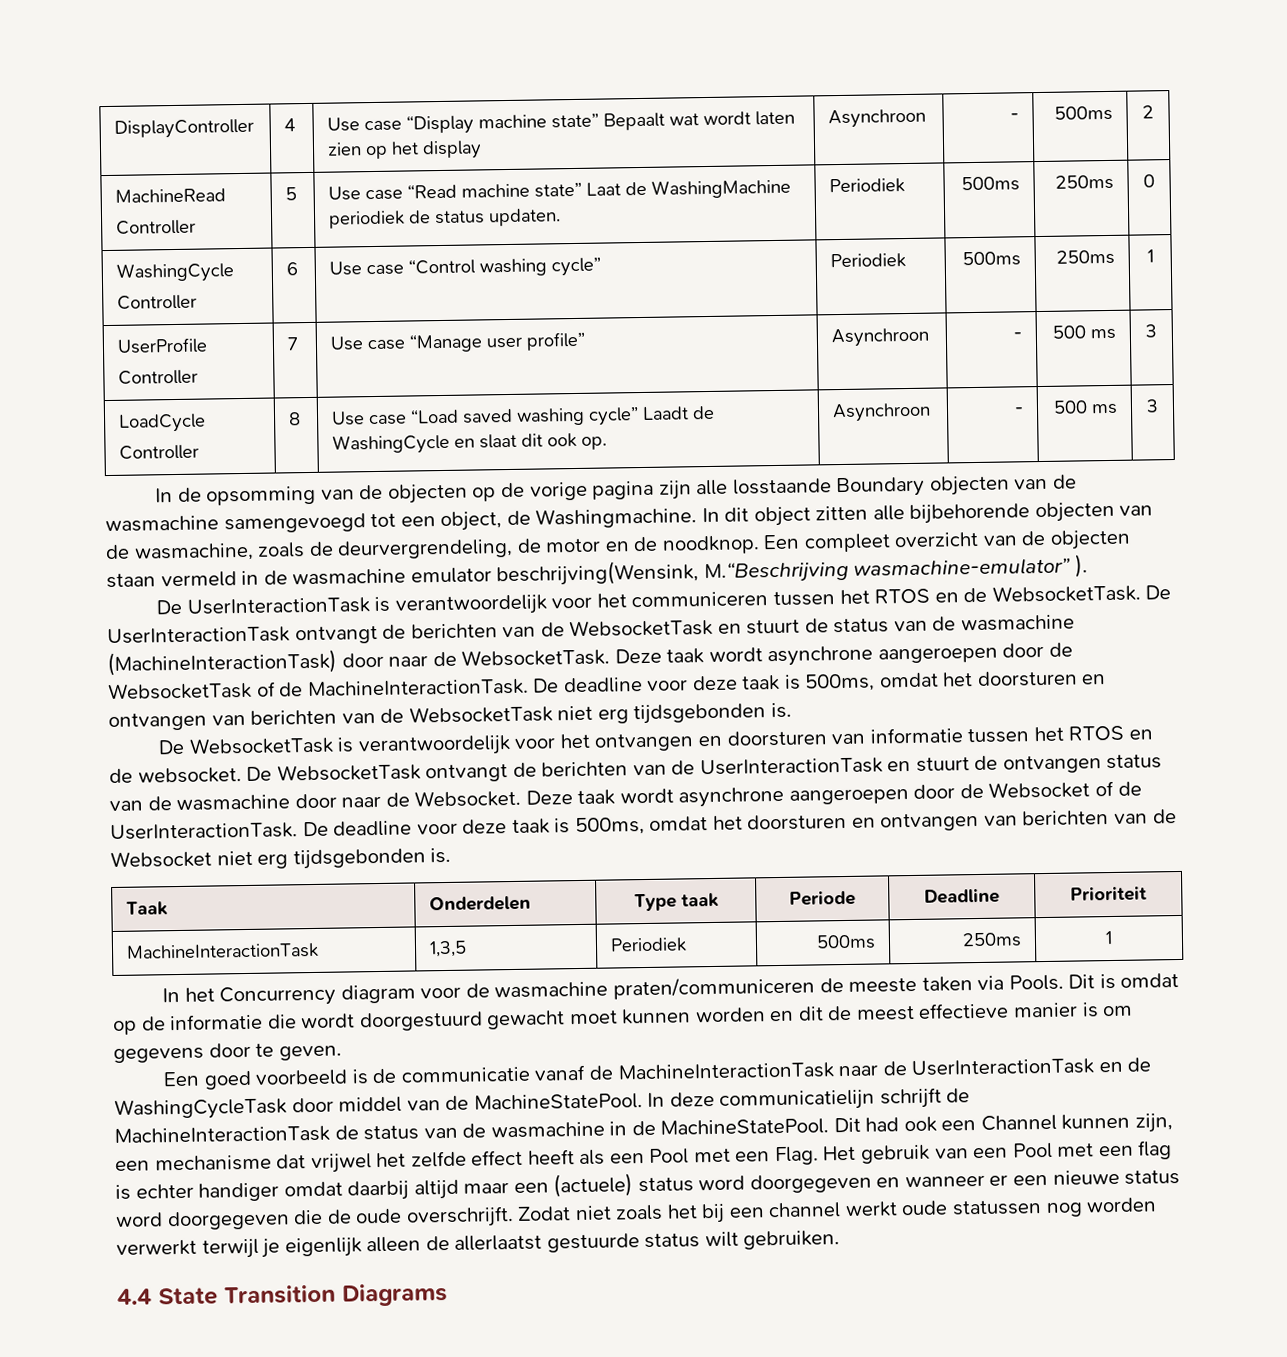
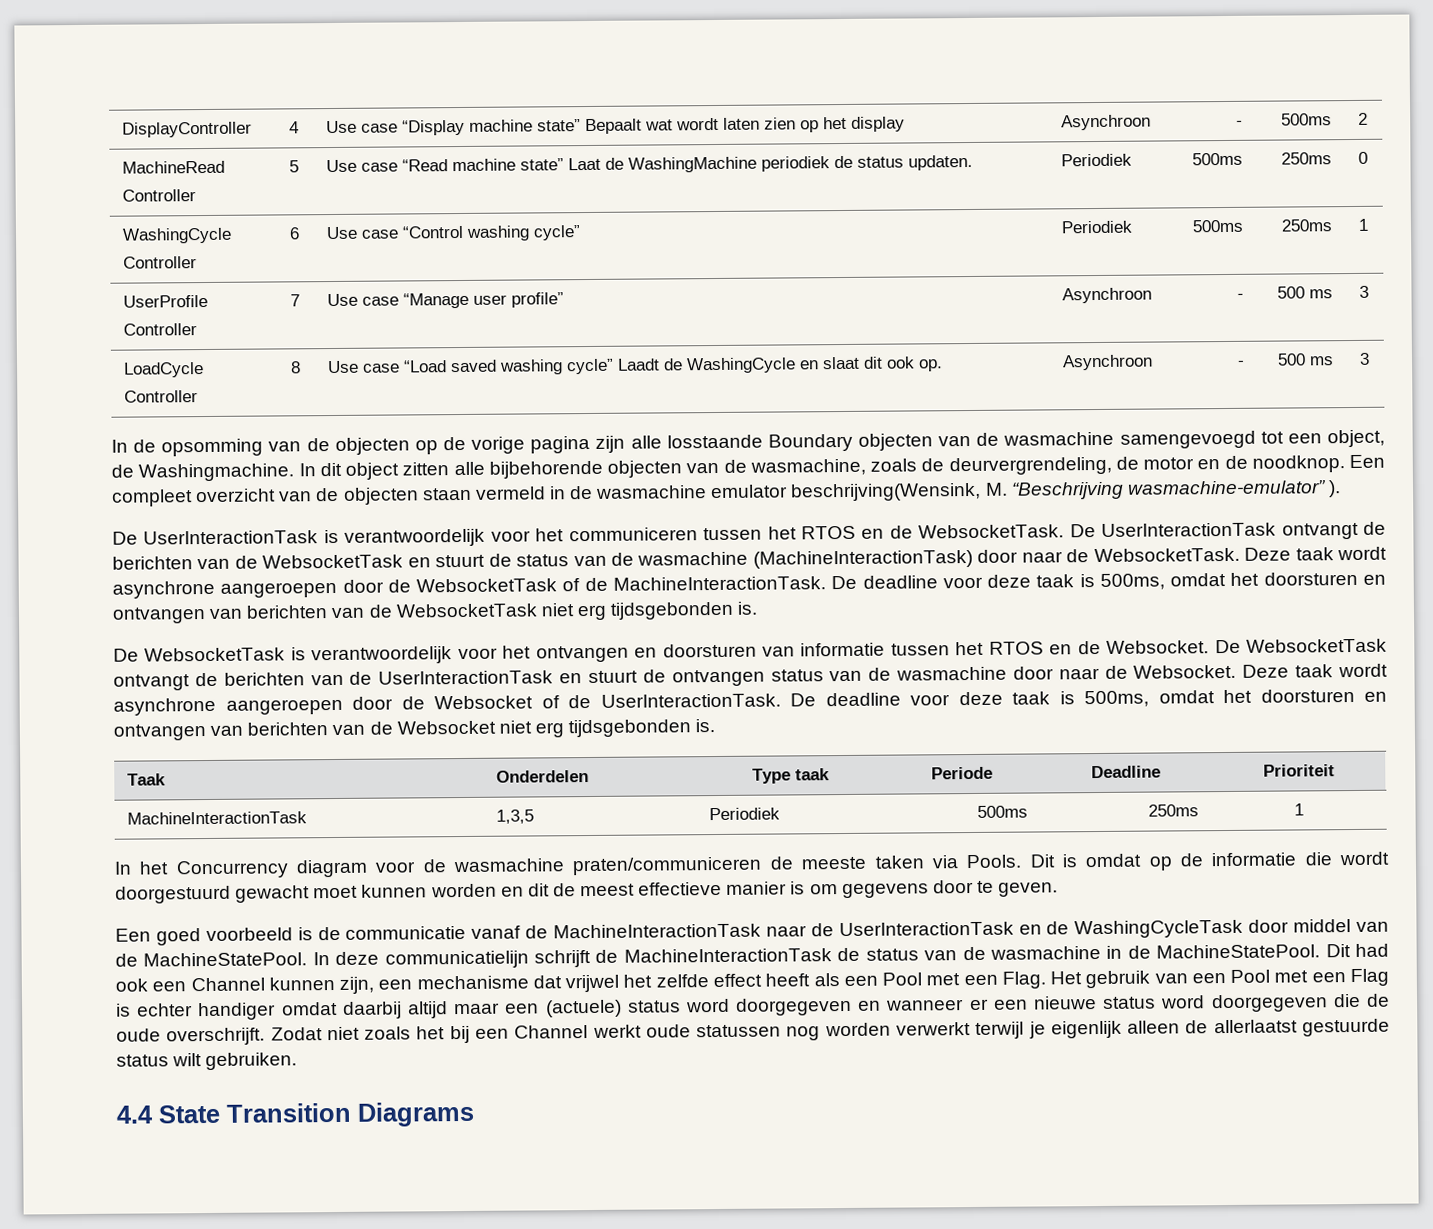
[703,560,849,584] M.“Beschrijving -> [984,481,1124,500] M. “Beschrijving
[137,767,242,784] websocket. -> [1106,640,1210,654] Websocket.
[1137,1140,1173,1160] flag -> [1349,968,1389,987] Flag
[768,1202,842,1219] channel -> [514,1025,589,1039] Channel

